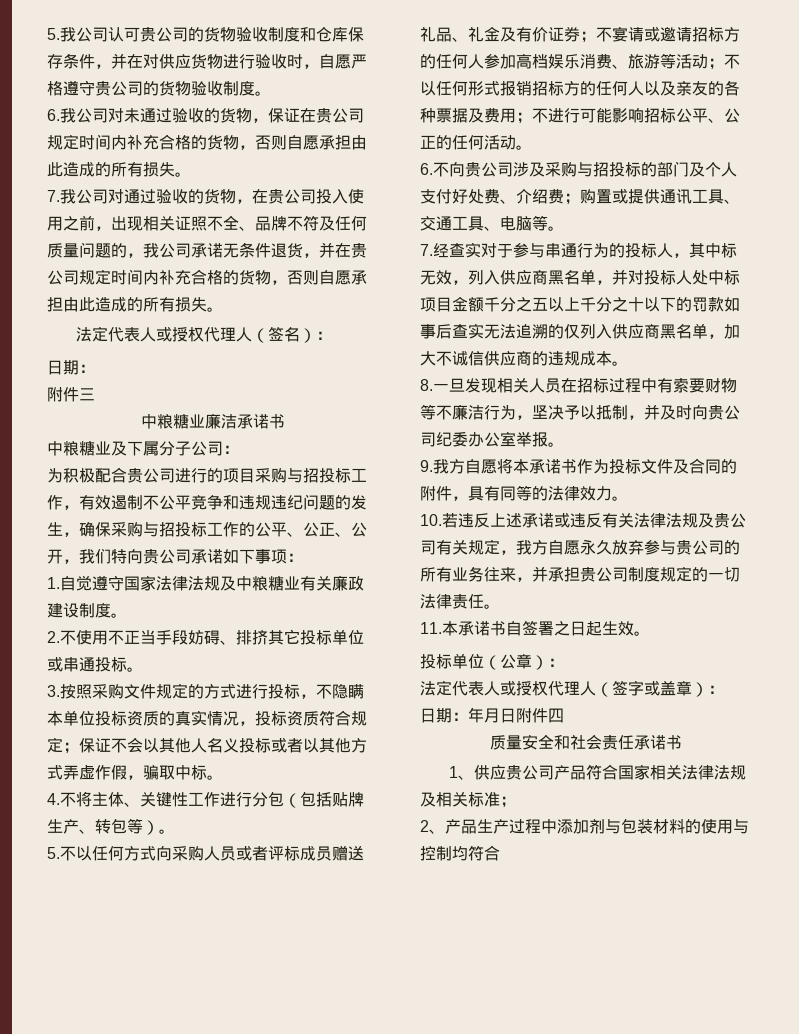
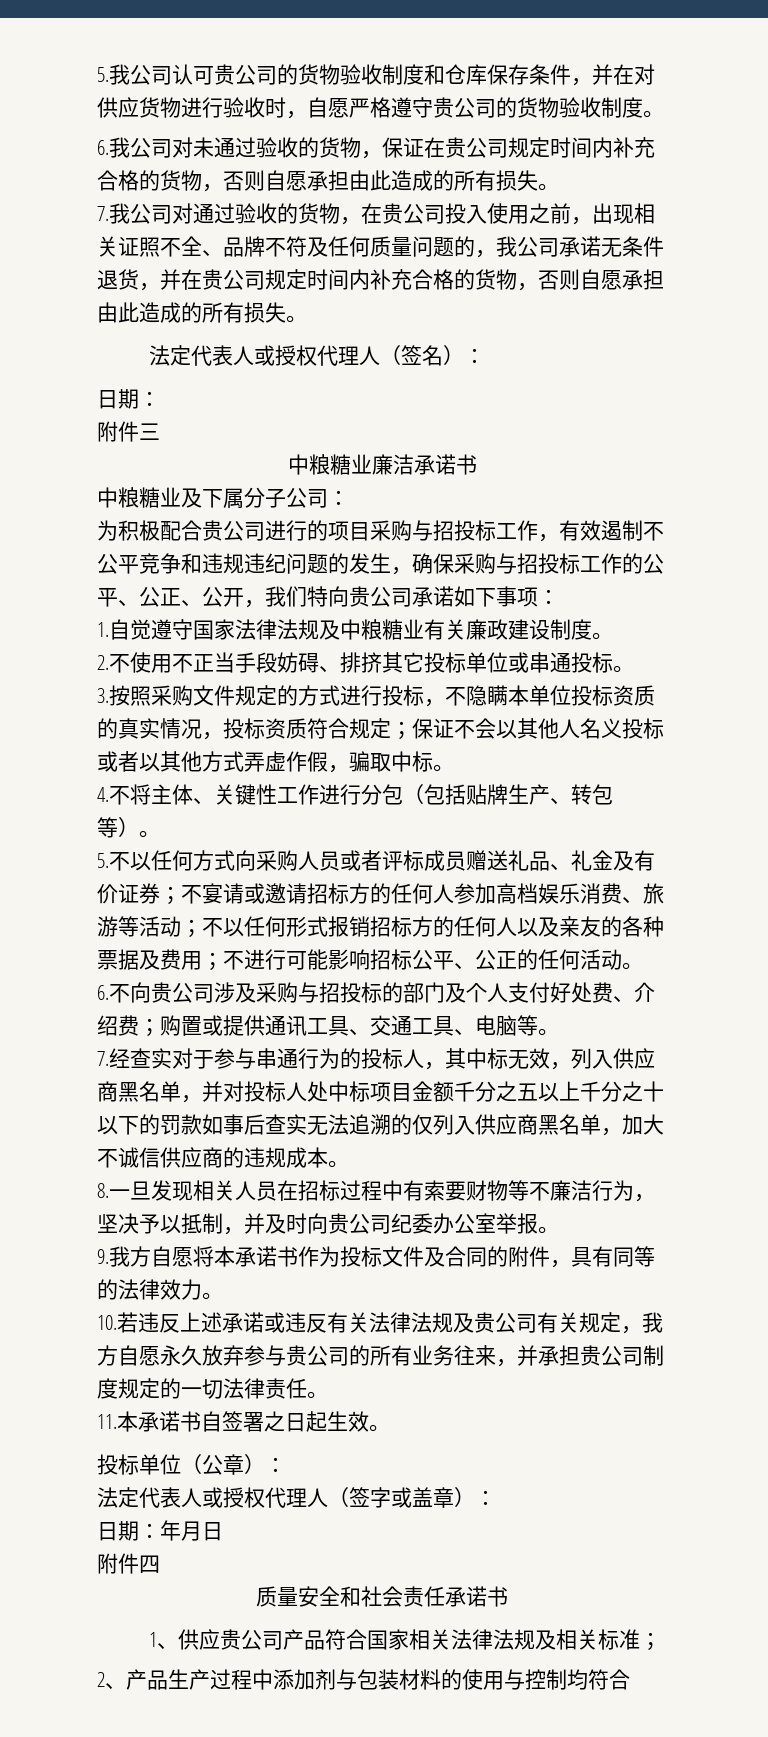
(516, 715) none -> (223, 1531) //

